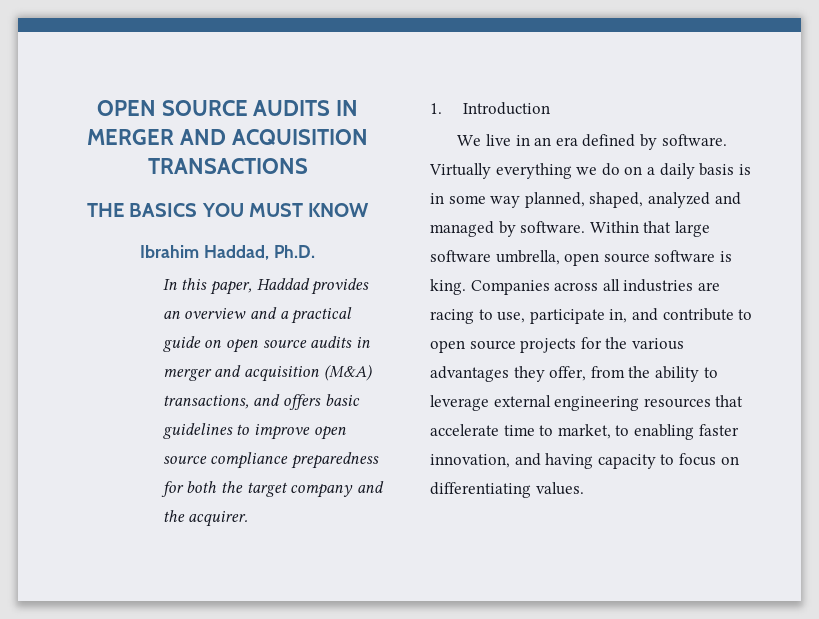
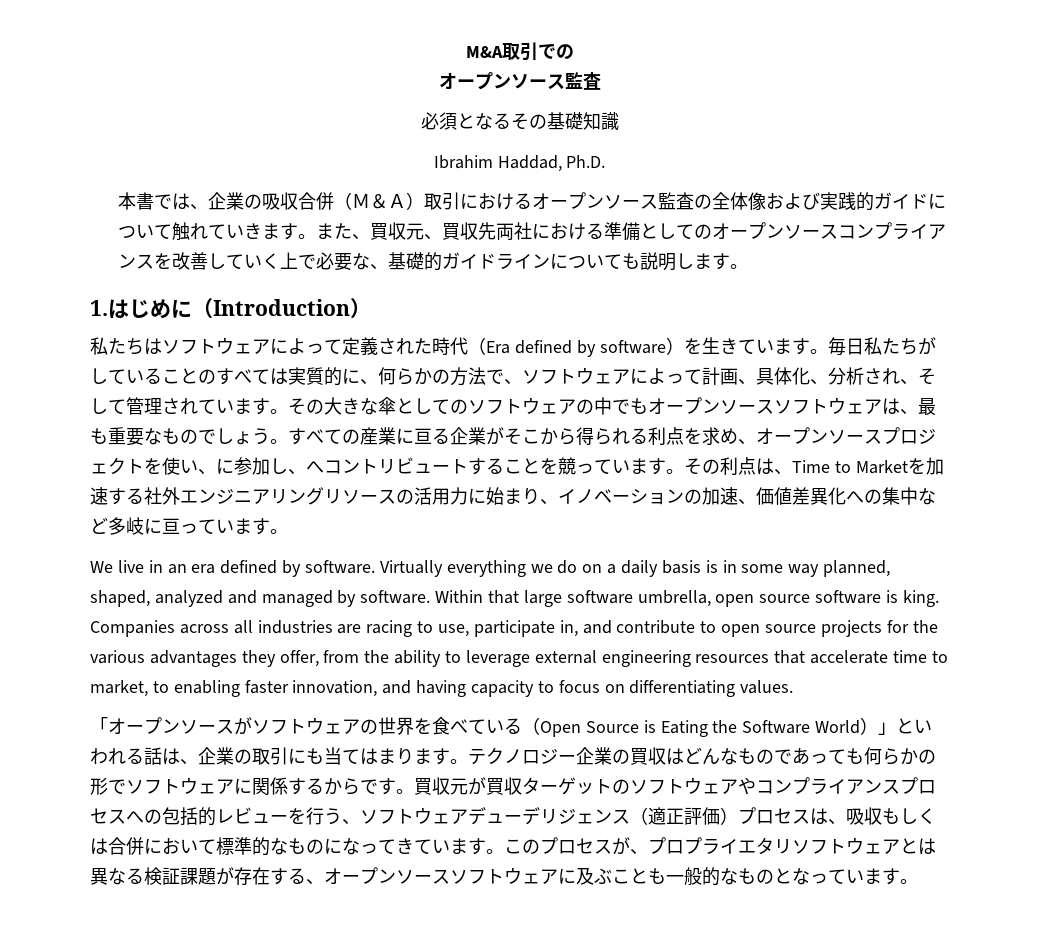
[96,100,359,116] [87,129,368,145] [147,158,308,174] [86,203,370,217] [140,245,315,260] [162,278,370,295] [162,307,353,324] [162,336,370,353] [162,364,372,382] [162,394,360,410] [162,423,346,440] [162,452,380,469] [160,481,384,498] [162,510,249,527] [430,102,550,115] OPEN SOURCE AUDITS IN MERGER AND ACQUISITION TRANSACTIONS // THE BASICS YOU MUST KNOW // Ibrahim Haddad, Ph.D. // In this paper, Haddad provides an overview and a practical guide on open source audits in merger and acquisition (M&A) transactions, and offers basic guidelines to improve open source compliance preparedness for both the target company and the acquirer. // 1. Introduction -> [465,42,574,61] [438,72,601,90] [420,112,619,131] [433,155,606,172] [118,192,947,211] [118,222,947,241] [118,252,749,271] [90,298,371,319] [90,337,936,357] [90,367,936,386] [90,397,936,415] [90,427,936,446] [90,457,944,475] [90,487,936,505] [90,517,288,535] M&A取引での // オープンソース監査 // 必須となるその基礎知識 // Ibrahim Haddad, Ph.D. // 本書では、企業の吸収合併（Ｍ＆Ａ）取引におけるオープンソース監査の全体像および実践的ガイドについて触れていきます。また、買収元、買収先両社における準備としてのオープンソースコンプライアンスを改善していく上で必要な、基礎的ガイドラインについても説明します。 // 1.はじめに（Introduction） // 私たちはソフトウェアによって定義された時代（Era defined by software）を生きています。毎日私たちがしていることのすべては実質的に、何らかの方法で、ソフトウェアによって計画、具体化、分析され、そして管理されています。その大きな傘としてのソフトウェアの中でもオープンソースソフトウェアは、最も重要なものでしょう。すべての産業に亘る企業がそこから得られる利点を求め、オープンソースプロジェクトを使い、に参加し、へコントリビュートすることを競っています。その利点は、Time to Marketを加速する社外エンジニアリングリソースの活用力に始まり、イノベーションの加速、価値差異化への集中など多岐に亘っています。
(584, 488) none -> [90,717,933,737] [90,747,936,765] [90,777,936,795] [90,807,936,826] [90,837,936,856] [90,867,918,886] // 「オープンソースがソフトウェアの世界を食べている（Open Source is Eating the Software World）」といわれる話は、企業の取引にも当てはまります。テクノロジー企業の買収はどんなものであっても何らかの形でソフトウェアに関係するからです。買収元が買収ターゲットのソフトウェアやコンプライアンスプロセスへの包括的レビューを行う、ソフトウェアデューデリジェンス（適正評価）プロセスは、吸収もしくは合併において標準的なものになってきています。このプロセスが、プロプライエタリソフトウェアとは異なる検証課題が存在する、オープンソースソフトウェアに及ぶことも一般的なものとなっています。

